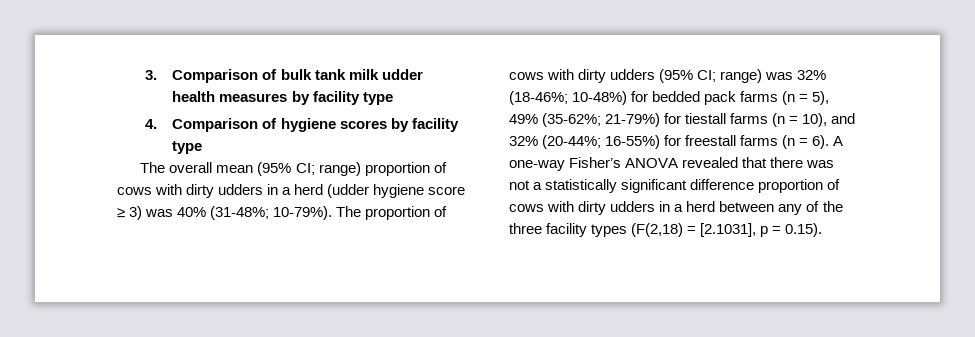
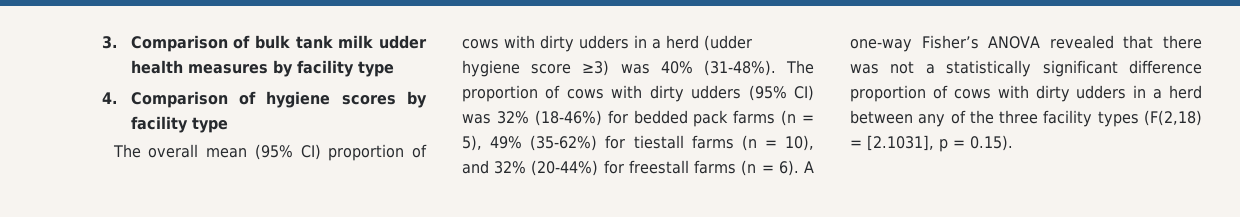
[295,162,361,176] CI; range) -> [300,144,321,160] CI)
[117,206,333,220] ≥ 3) was 40% (31-48%; 10-79%). -> [582,60,776,76] ≥3) was 40% (31-48%).
[697,69,827,83] [509,91,628,105] CI; range) was 32% (18-46%; 10-48%) -> [794,85,814,101] [462,110,602,126] CI) was 32% (18-46%)
[542,113,661,127] (35-62%; 21-79%) -> [530,135,598,151] (35-62%)
[542,135,661,149] (20-44%; 16-55%) -> [531,160,599,176] (20-44%)

